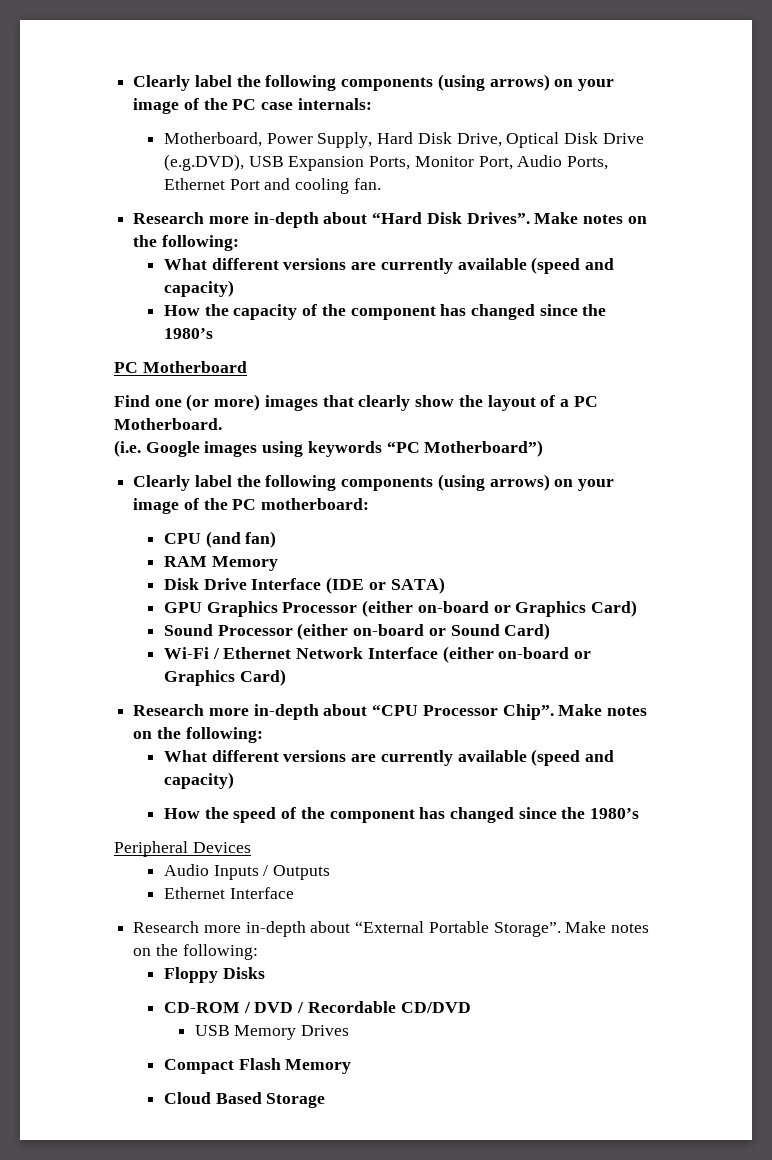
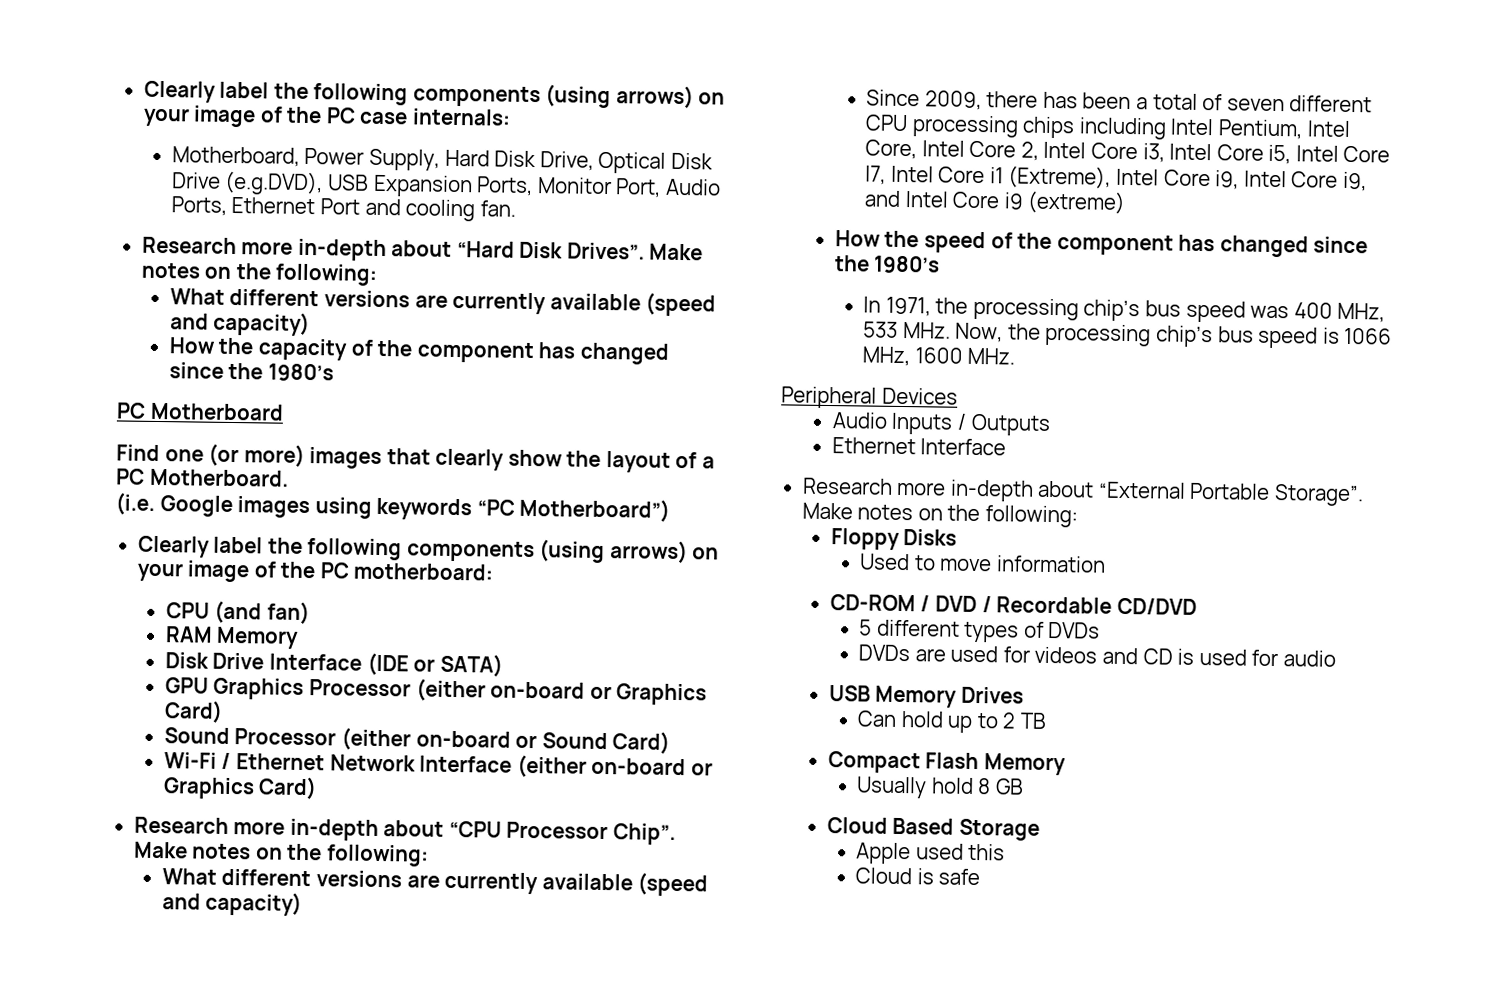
(234, 780) none -> [866,89,1373,113] [865,114,1351,140] [865,139,1391,165] [865,165,1367,192] [864,190,1127,214] // Since 2009, there has been a total of seven different CPU processing chips including Intel Pentium, Intel Core, Intel Core 2, Intel Core i3, Intel Core i5, Intel Core I7, Intel Core i1 (Extreme), Intel Core i9, Intel Core i9, and Intel Core i9 (extreme)
(640, 813) none -> [863,296,1386,323] [863,321,1393,349] [862,346,1016,367] // In 1971, the processing chip’s bus speed was 400 MHz, 533 MHz. Now, the processing chip’s bus speed is 1066 MHz, 1600 MHz.
(265, 973) none -> [859,553,1106,573] // Used to move information
[194,1025,349,1040] USB Memory Drives -> [859,619,1101,643] [858,644,1336,667] [828,685,1024,708] [857,710,1047,733] 5 different types of DVDs // DVDs are used for videos and CD is used for audio // USB Memory Drives // Can hold up to 2 TB
(352, 1066) none -> [856,776,1024,799] // Usually hold 8 GB
(326, 1100) none -> [856,842,1006,865] [855,867,981,886] // Apple used this // Cloud is safe

